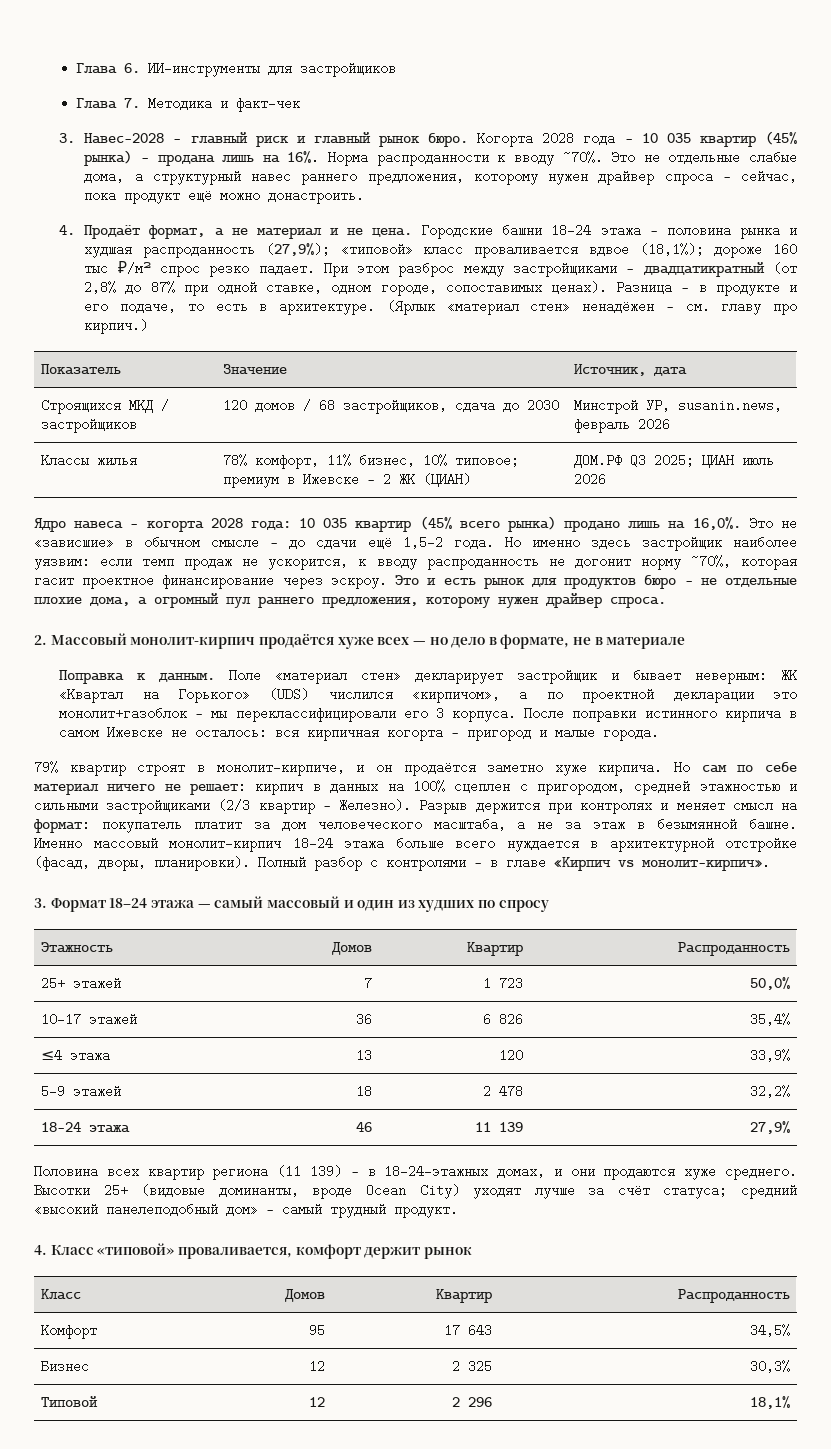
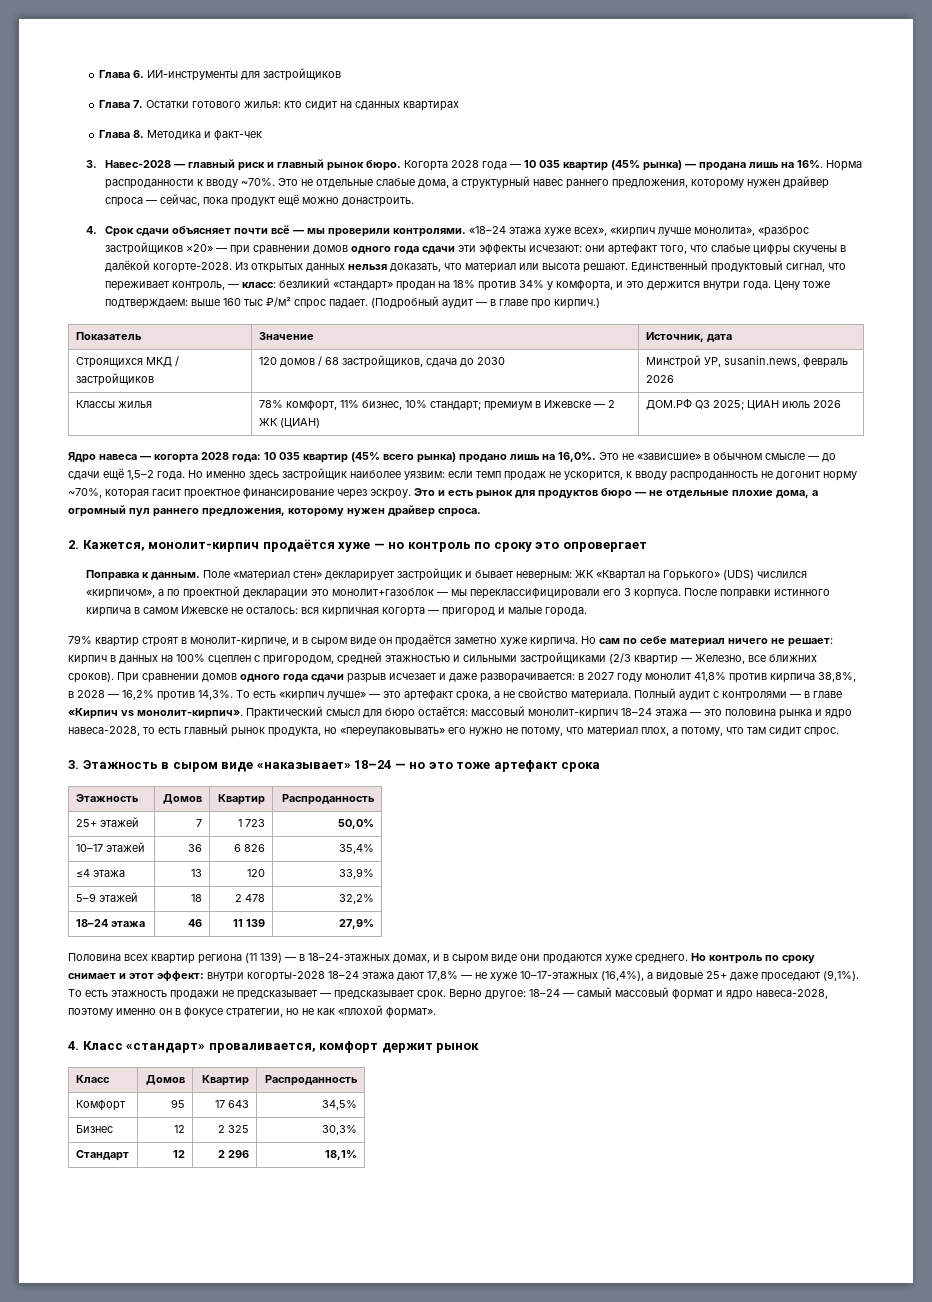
(141, 103) none -> [145,100,459,111] [98,130,144,138] Остатки готового жилья: кто сидит на сданных квартирах // Глава 8.
[84,222,798,239] [84,241,797,258] [84,260,797,277] [84,279,798,296] [84,298,762,315] Продаёт формат, а не материал и не цена. Городские башни 18–24 этажа — половина рынка и худшая распроданность (27,9%); «типовой» класс проваливается вдвое (18,1%); дороже 160 тыс ₽/м² спрос резко падает. При этом разброс между застройщиками — двадцатикратный (от 2,8% до 87% при одной ставке, одном городе, сопоставимых ценах). Разница — в продукте и его подаче, то есть в архитектуре. (Ярлык «материал стен» ненадёжен — см. главу -> [104,225,809,237] [104,242,846,255] [104,260,846,273] [104,278,830,291] [104,296,528,309] Срок сдачи объясняет почти всё — мы проверили контролями. «18–24 этажа хуже всех», «кирпич лучше монолита», «разброс застройщиков ×20» — при сравнении домов одного года сдачи эти эффекты исчезают: они артефакт того, что слабые цифры скучены в далёкой когорте-2028. Из открытых данных нельзя доказать, что материал или высота решают. Единственный продуктовый сигнал, что переживает контроль, — класс: безликий «стандарт» продан на 18% против 34% у комфорта, и это держится внутри года. Цену тоже подтверждаем: выше 160 тыс ₽/м² спрос падает. (Подробный аудит — в главе
[455,452,520,468] типовое; -> [429,401,481,411] стандарт;
[50,633,127,645] Массовый -> [82,540,145,551] Кажется,
[377,634,686,649] всех — но дело в формате, не в материале -> [373,542,647,552] — но контроль по сроку это опровергает
(365, 767) none -> [302,637,376,647] в сыром виде
[339,797,798,814] [34,816,797,833] [34,835,797,852] [34,854,362,871] Железно). Разрыв держится при контролях и меняет смысл на формат: покупатель платит за дом человеческого масштаба, а не за этаж в безымянной башне. Именно массовый монолит-кирпич 18–24 этажа больше всего нуждается в архитектурной отстройке (фасад, дворы, планировки). Полный разбор -> [695,654,817,664] [68,672,856,683] [68,688,711,701] Железно, все ближних сроков). При сравнении домов одного года сдачи разрыв исчезает и даже разворачивается: в 2027 году монолит 41,8% против кирпича 38,8%, в 2028 — 16,2% против 14,3%. То есть «кирпич лучше» — это артефакт срока, а не свойство материала. Полный аудит
[34,896,549,912] // 3. Формат 18–24 этажа — самый массовый и один из худших по спросу -> [246,706,852,719] [68,724,839,737] [68,760,601,772] Практический смысл для бюро остаётся: массовый монолит-кирпич 18–24 этажа — это половина рынка и ядро навеса-2028, то есть главный рынок продукта, но «переупаковывать» его нужно не потому, что материал плох, а потому, что там сидит спрос. // 3. Этажность в сыром виде «наказывает» 18–24 — но это тоже артефакт срока
(562, 1171) none -> [443,954,517,964] в сыром виде
[34,1182,797,1199] [34,1201,458,1218] Высотки 25+ (видовые доминанты, вроде Ocean City) уходят лучше за счёт статуса; средний «высокий панелеподобный дом» — самый трудный продукт. -> [691,953,815,964] [68,970,859,982] [68,987,828,1000] [68,1005,436,1018] Но контроль по сроку снимает и этот эффект: внутри когорты-2028 18–24 этажа дают 17,8% — не хуже 10–17-этажных (16,4%), а видовые 25+ даже проседают (9,1%). То есть этажность продажи не предсказывает — предсказывает срок. Верно другое: 18–24 — самый массовый формат и ядро навеса-2028, поэтому именно он в фокусе стратегии, но не как «плохой формат».
[97,1243,175,1255] «типовой» -> [126,1043,206,1053] «стандарт»
[41,1396,99,1407] Типовой -> [75,1150,129,1161] Стандарт

